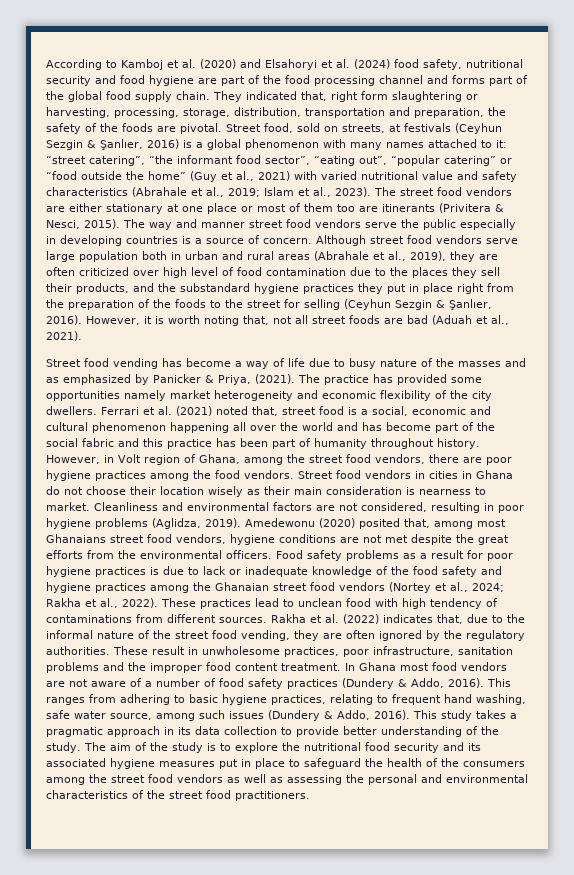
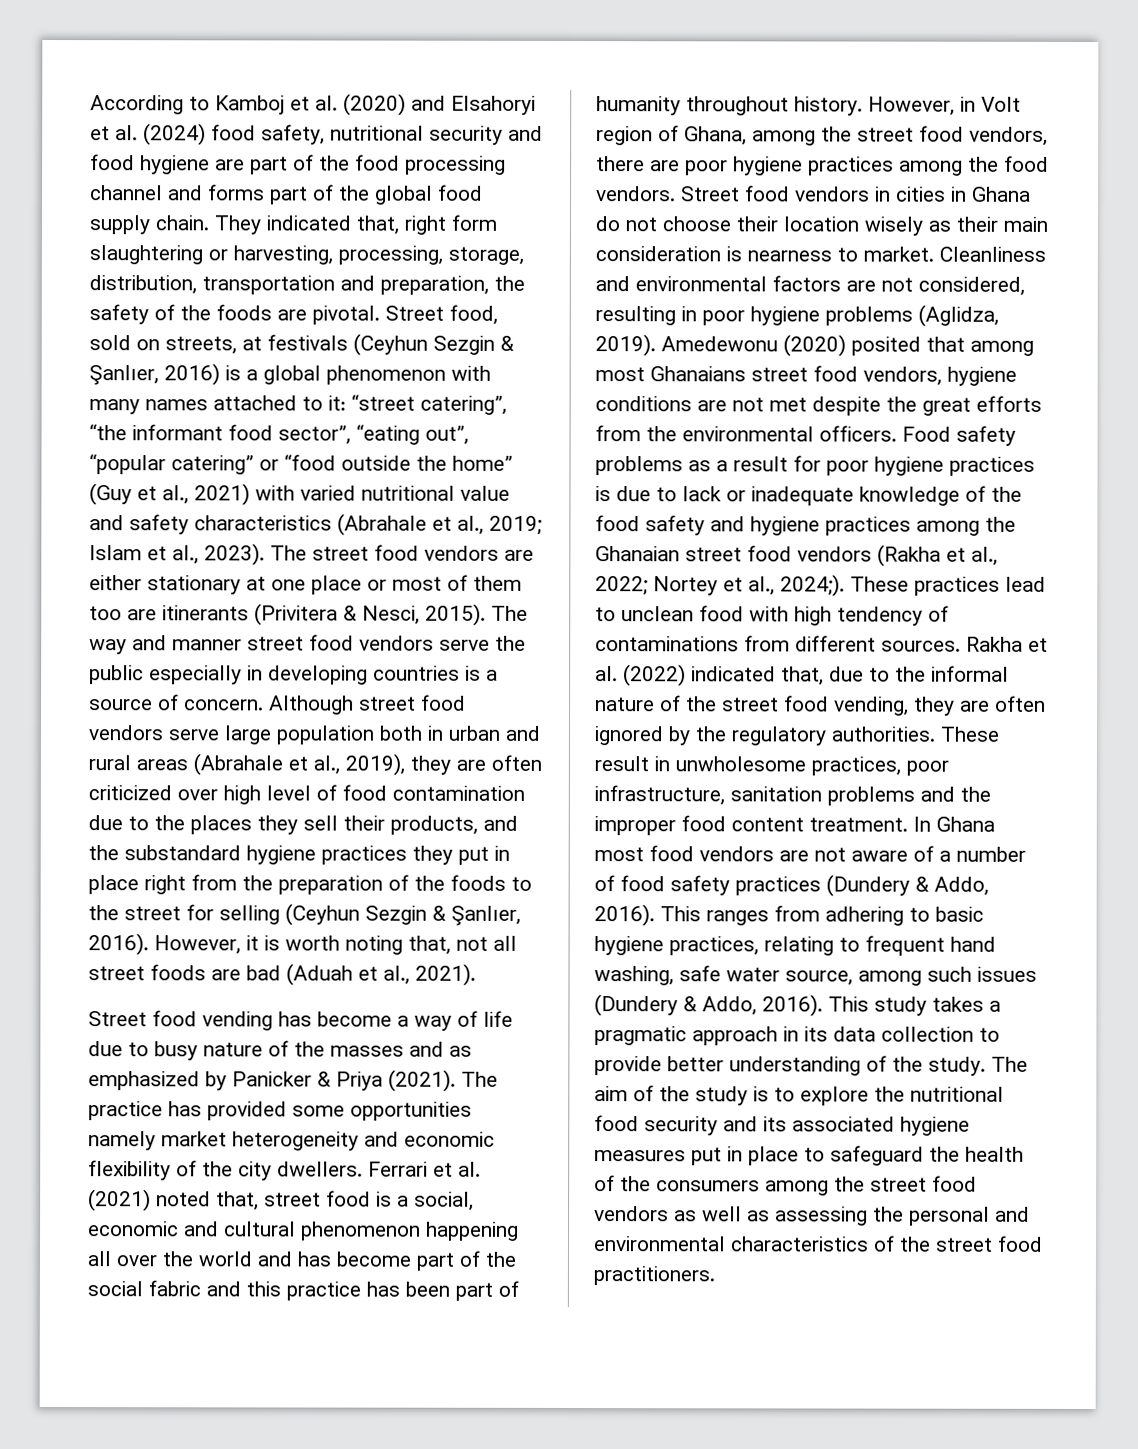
[218,375,251,385] Priya, -> [336,1071,383,1091] Priya
[404,518,430,528] that, -> [926,336,965,352] that
[389,582,504,593] [46,598,158,608] (Nortey et al., 2024; Rakha et al., 2022). -> [877,544,998,567] [595,574,845,597] (Rakha et al., 2022; Nortey et al., 2024;).
[383,614,433,623] indicates -> [691,666,776,682] indicated

